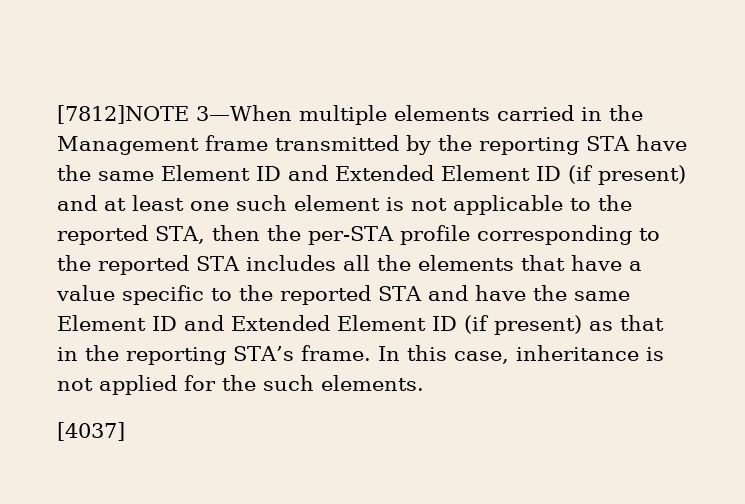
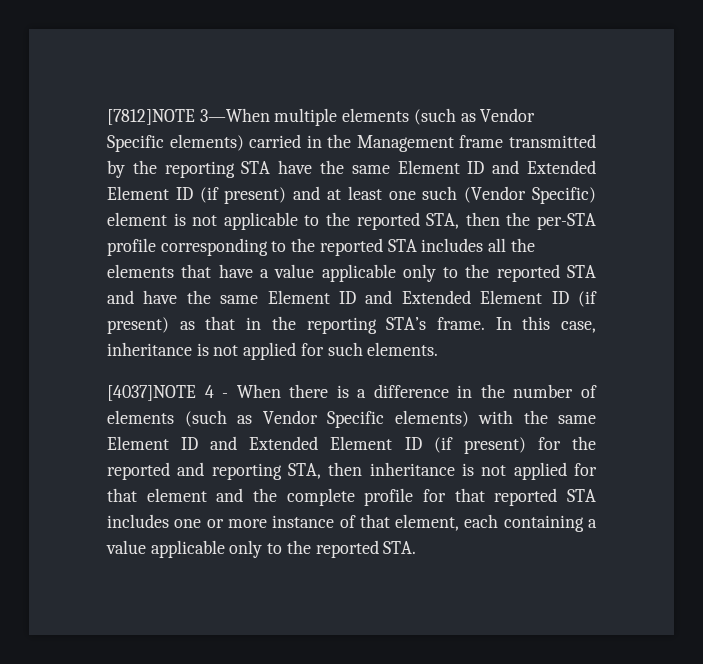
(490, 113) none -> [413,108,536,125] [107,134,244,152] (such as Vendor Specific elements)
(287, 203) none -> [464,186,596,204] (Vendor Specific)
[122,285,204,305] specific -> [321,264,436,282] applicable only
[222,375,256,391] the -> (324, 349) none
[57,422,125,441] [4037] -> [107,384,597,401] [107,410,596,428] [107,436,596,454] [107,462,597,480] [107,488,596,506] [107,514,597,532] [106,540,417,558] [4037]NOTE 4 - When there is a difference in the number of elements (such as Vendor Specific elements) with the same Element ID and Extended Element ID (if present) for the reported and reporting STA, then inheritance is not applied for that element and the complete profile for that reported STA includes one or more instance of that element, each containing a value applicable only to the reported STA.

